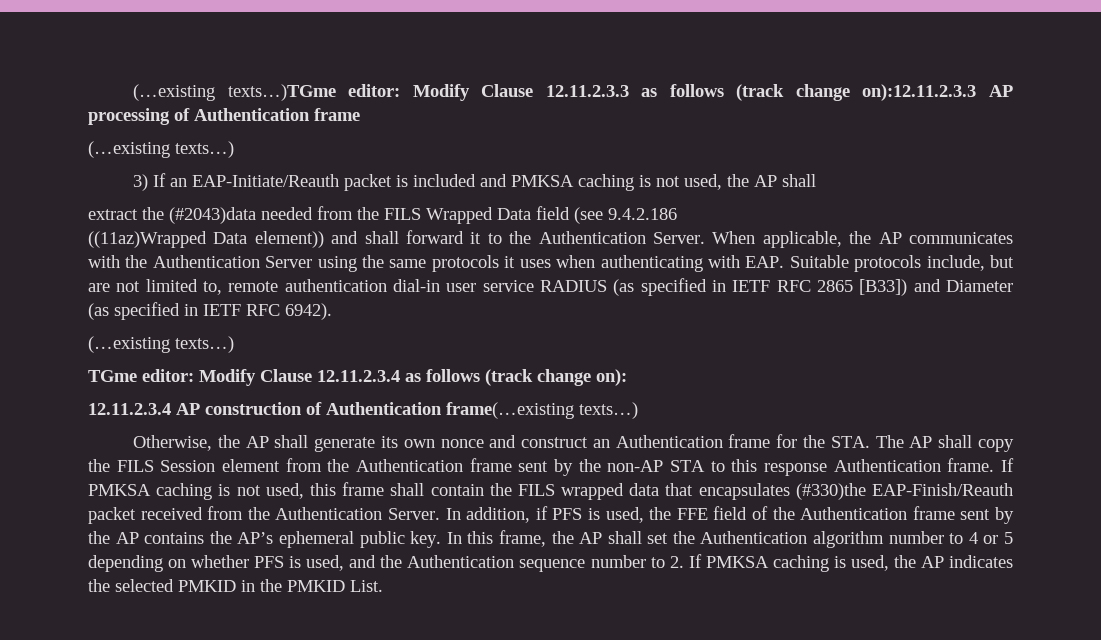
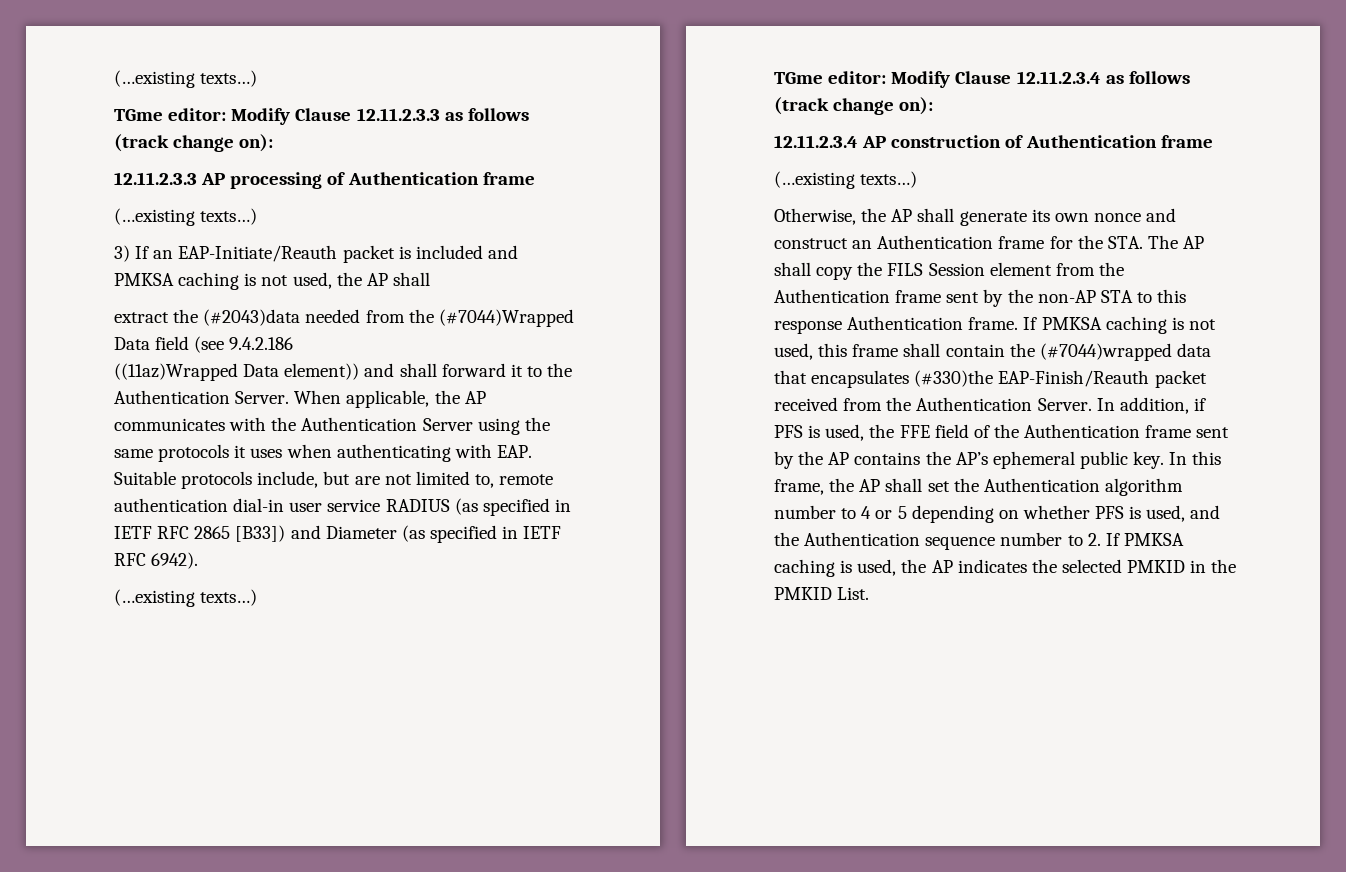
[132,84,336,101] (…existing texts…)TGme -> [114,70,258,88] [114,109,163,121] (…existing texts…) // TGme
[862,84,977,101] on):12.11.2.3.3 -> [239,134,274,152] [114,172,197,185] on): // 12.11.2.3.3
[384,207,493,224] FILS Wrapped -> [438,309,574,327] (#7044)Wrapped
[446,402,574,419] frame(…existing -> [1160,135,1213,148] [774,171,855,189] frame // (…existing
[517,483,625,500] FILS wrapped -> [1039,343,1172,361] (#7044)wrapped

